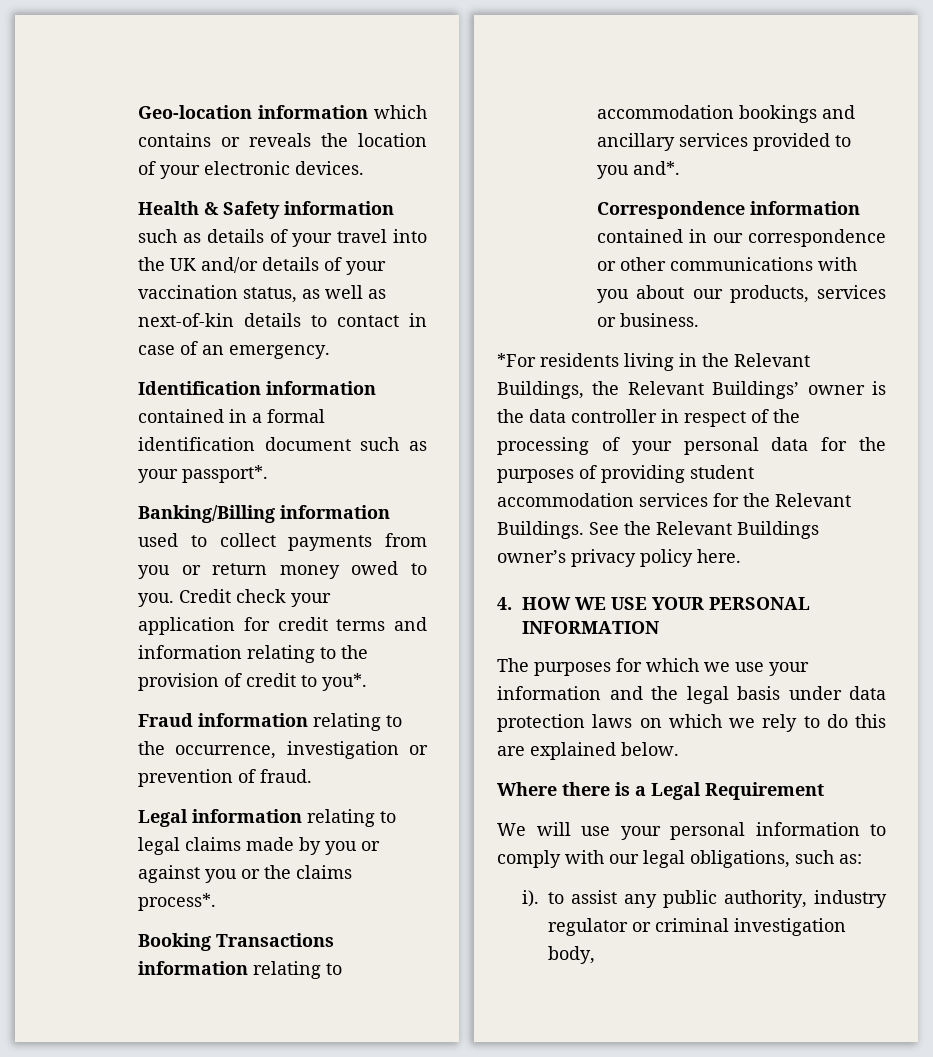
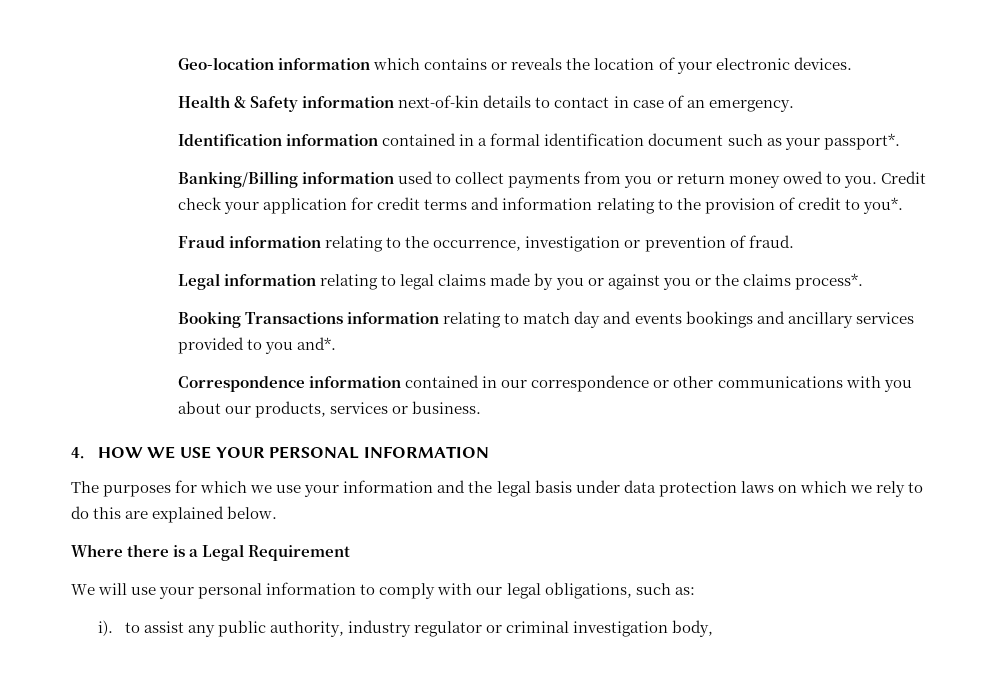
[138,229,427,247] [138,257,387,275] [138,285,387,303] such as details of your travel into the UK and/or details of your vaccination status, as well as -> (395, 102) none
[597,105,735,119] accommodation -> [523,311,682,328] match day and events
[497,353,810,371] [497,381,886,399] [497,409,800,427] [497,437,886,455] [497,465,754,483] [497,493,851,507] [497,521,819,539] [497,549,741,567] // *For residents living in the Relevant Buildings, the Relevant Buildings’ owner is the data controller in respect of the processing of your personal data for the purposes of providing student accommodation services for the Relevant Buildings. See the Relevant Buildings owner’s privacy policy here. -> (482, 407) none

